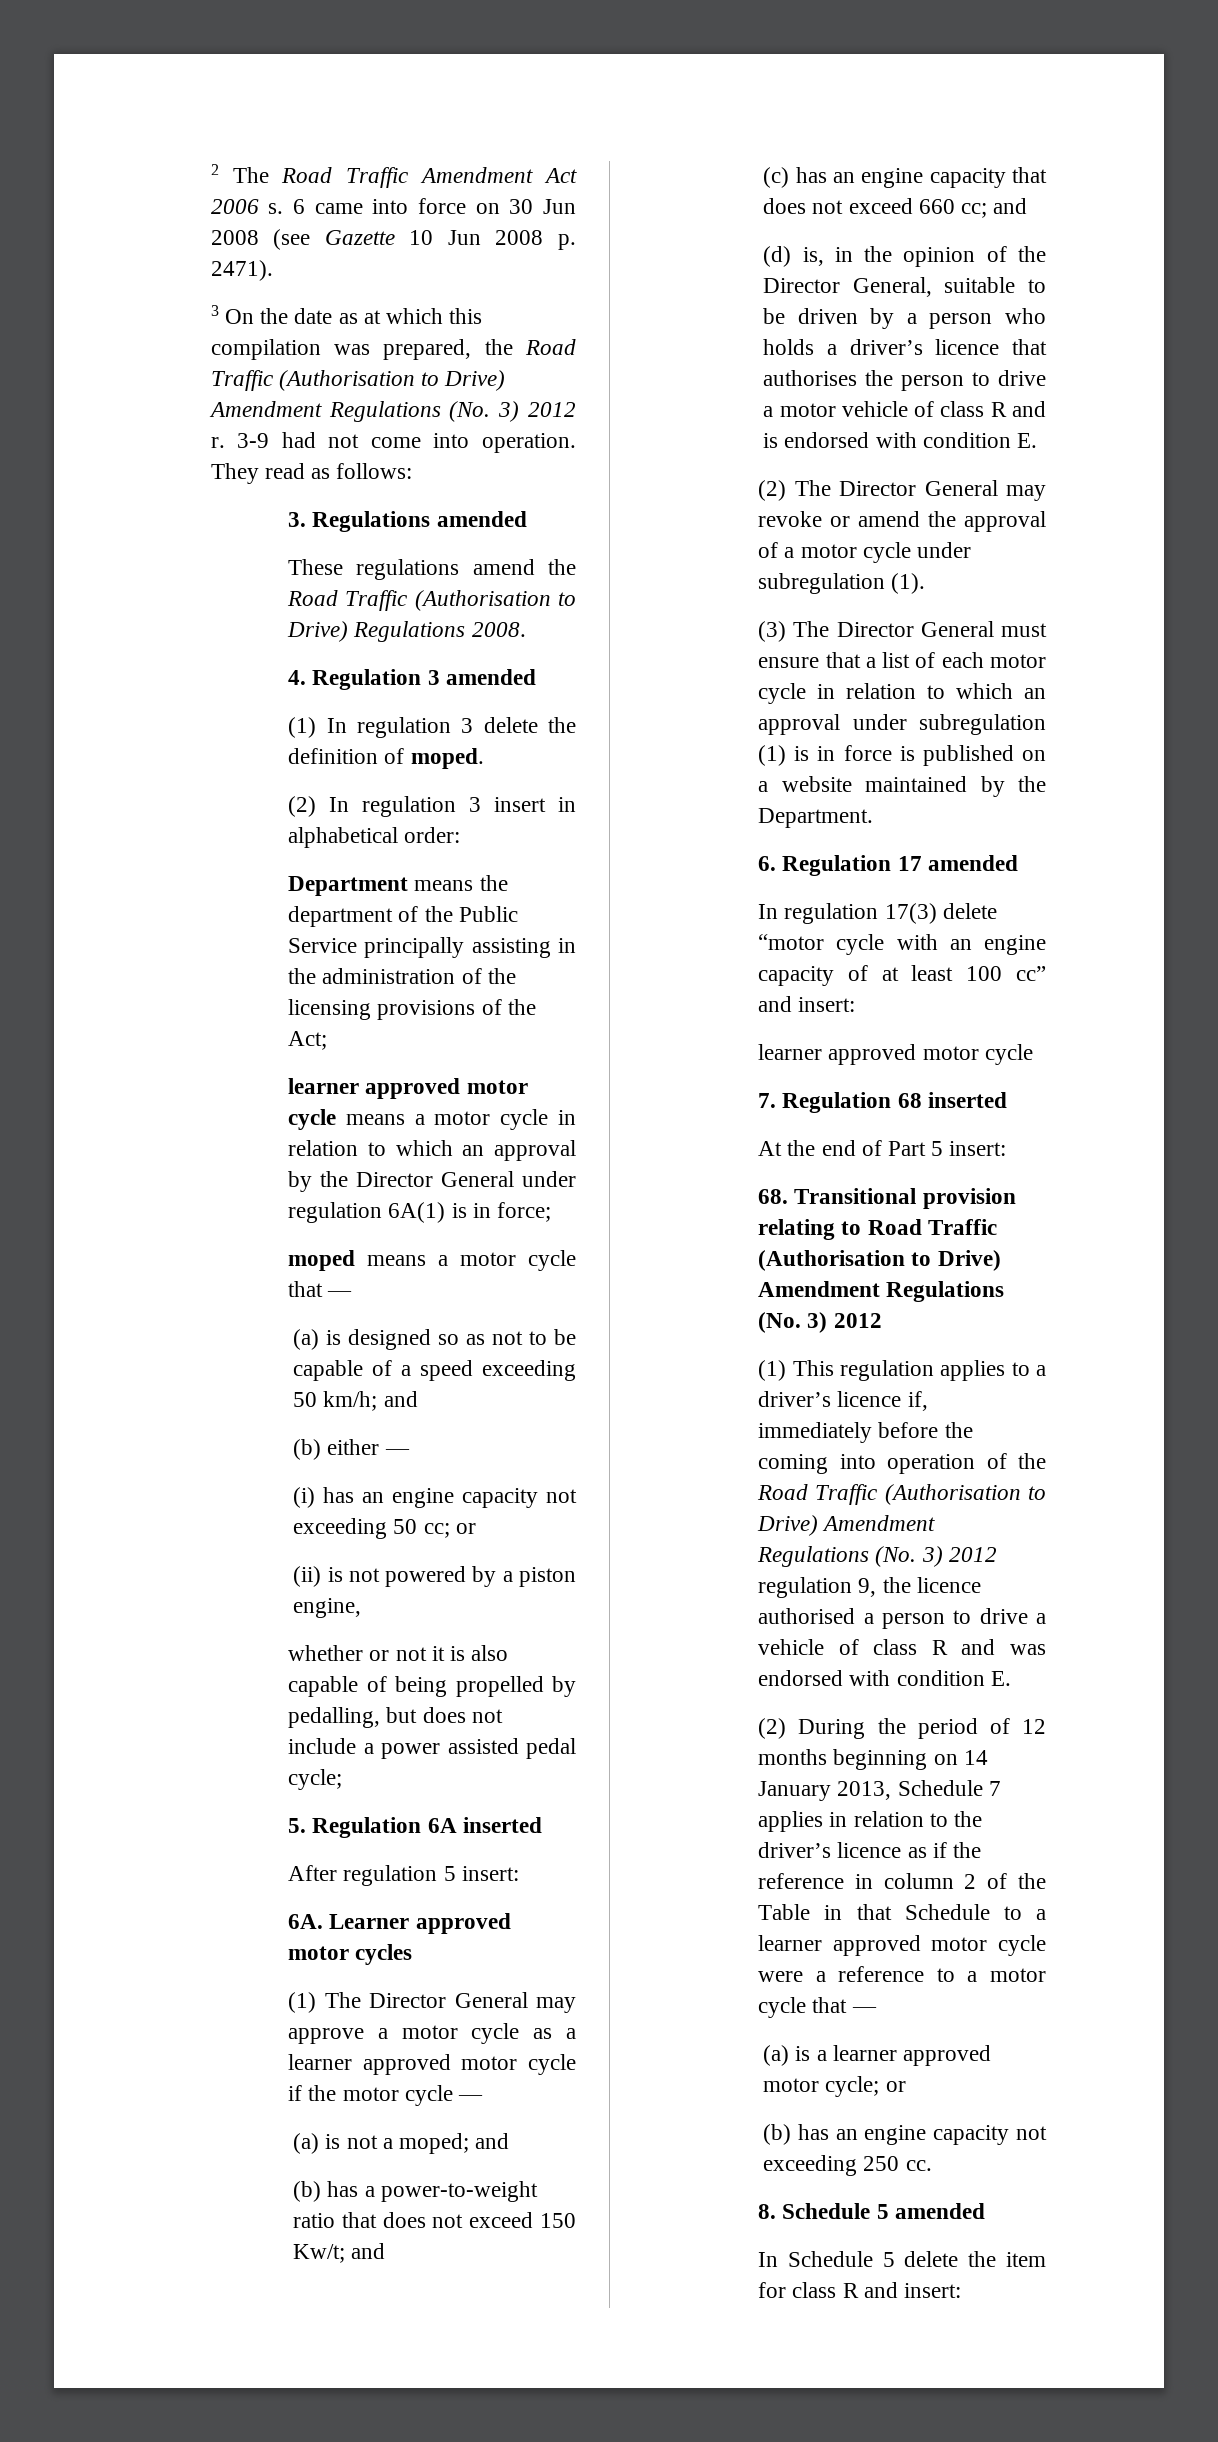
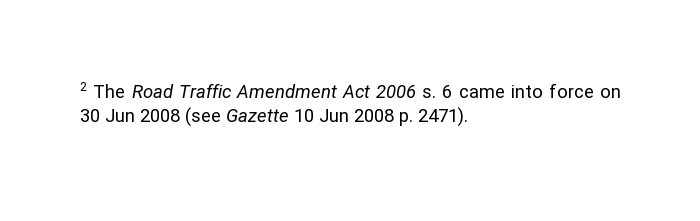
[210,305,483,324] [210,339,576,360] [210,370,506,391] [208,401,576,422] [210,432,576,453] [210,463,413,484] [288,511,527,532] [288,559,576,580] [287,590,576,611] [287,621,526,642] [288,669,536,690] [288,717,576,738] [288,748,484,769] [288,796,576,817] [288,827,461,848] [288,875,508,896] [288,906,518,927] [288,937,576,958] [288,968,516,984] [288,999,536,1020] [288,1031,328,1050] [288,1078,528,1099] [288,1109,576,1130] [288,1140,576,1161] [288,1171,576,1192] [288,1202,552,1223] [288,1250,576,1271] [288,1281,353,1297] [293,1329,576,1350] [293,1360,576,1381] [293,1391,418,1411] [293,1439,410,1460] [293,1487,577,1508] [293,1518,476,1539] [293,1566,576,1587] [293,1598,362,1618] [288,1645,509,1661] [288,1676,576,1697] [288,1707,503,1728] [288,1738,576,1759] [288,1769,343,1790] [288,1817,542,1838] [288,1865,519,1886] [288,1913,511,1934] [288,1944,413,1965] [288,1992,576,2013] [288,2023,576,2044] [288,2054,576,2075] [288,2085,484,2106] [293,2133,510,2154] [293,2181,538,2202] [293,2212,576,2228] [293,2243,386,2263] [763,167,1047,188] [763,198,1028,218] [763,246,1046,267] [763,277,1046,297] [763,308,1046,329] [763,339,1047,355] [763,370,1046,391] [763,401,1046,417] [763,432,1038,448] [758,480,1046,501] [758,511,1046,532] [758,542,972,563] [758,573,926,594] [758,621,1047,642] [758,652,1046,668] [758,683,1046,704] [758,714,1046,735] [758,745,1046,766] [758,776,1046,797] [758,808,874,828] [758,855,1018,876] [758,903,997,924] [758,934,1046,955] [758,965,1046,986] [758,996,856,1012] [758,1044,1033,1065] [758,1092,1007,1113] [758,1140,1007,1156] [758,1188,1016,1209] [758,1219,997,1240] [758,1250,1001,1271] [758,1281,1005,1302] [758,1312,882,1333] [758,1360,1046,1381] [758,1391,928,1411] [758,1422,973,1443] [758,1453,1046,1474] [757,1484,1046,1505] [757,1515,936,1536] [757,1546,997,1567] [758,1577,981,1598] [758,1608,1046,1629] [758,1639,1046,1655] [758,1670,1011,1686] [758,1718,1046,1739] [758,1749,988,1770] [758,1780,1001,1801] [758,1811,983,1832] [758,1842,982,1858] [758,1873,1046,1889] [758,1904,1046,1920] [758,1935,1046,1956] [758,1966,1046,1982] [758,1997,877,2018] [763,2045,992,2066] [763,2076,906,2097] [763,2124,1047,2145] [763,2155,932,2176] [758,2203,985,2219] [758,2251,1046,2267] [758,2282,962,2298] // 3 On the date as at which this compilation was prepared, the Road Traffic (Authorisation to Drive) Amendment Regulations (No. 3) 2012 r. 3-9 had not come into operation. They read as follows: // 3. Regulations amended // These regulations amend the Road Traffic (Authorisation to Drive) Regulations 2008. // 4. Regulation 3 amended // (1) In regulation 3 delete the definition of moped. // (2) In regulation 3 insert in alphabetical order: // Department means the department of the Public Service principally assisting in the administration of the licensing provisions of the Act; // learner approved motor cycle means a motor cycle in relation to which an approval by the Director General under regulation 6A(1) is in force; // moped means a motor cycle that — // (a) is designed so as not to be capable of a speed exceeding 50 km/h; and // (b) either — // (i) has an engine capacity not exceeding 50 cc; or // (ii) is not powered by a piston engine, // whether or not it is also capable of being propelled by pedalling, but does not include a power assisted pedal cycle; // 5. Regulation 6A inserted // After regulation 5 insert: // 6A. Learner approved motor cycles // (1) The Director General may approve a motor cycle as a learner approved motor cycle if the motor cycle — // (a) is not a moped; and // (b) has a power-to-weight ratio that does not exceed 150 Kw/t; and // (c) has an engine capacity that does not exceed 660 cc; and // (d) is, in the opinion of the Director General, suitable to be driven by a person who holds a driver’s licence that authorises the person to drive a motor vehicle of class R and is endorsed with condition E. // (2) The Director General may revoke or amend the approval of a motor cycle under subregulation (1). // (3) The Director General must ensure that a list of each motor cycle in relation to which an approval under subregulation (1) is in force is published on a website maintained by the Department. // 6. Regulation 17 amended // In regulation 17(3) delete “motor cycle with an engine capacity of at least 100 cc” and insert: // learner approved motor cycle // 7. Regulation 68 inserted // At the end of Part 5 insert: // 68. Transitional provision relating to Road Traffic (Authorisation to Drive) Amendment Regulations (No. 3) 2012 // (1) This regulation applies to a driver’s licence if, immediately before the coming into operation of the Road Traffic (Authorisation to Drive) Amendment Regulations (No. 3) 2012 regulation 9, the licence authorised a person to drive a vehicle of class R and was endorsed with condition E. // (2) During the period of 12 months beginning on 14 January 2013, Schedule 7 applies in relation to the driver’s licence as if the reference in column 2 of the Table in that Schedule to a learner approved motor cycle were a reference to a motor cycle that — // (a) is a learner approved motor cycle; or // (b) has an engine capacity not exceeding 250 cc. // 8. Schedule 5 amended // In Schedule 5 delete the item for class R and insert: -> (469, 117) none

